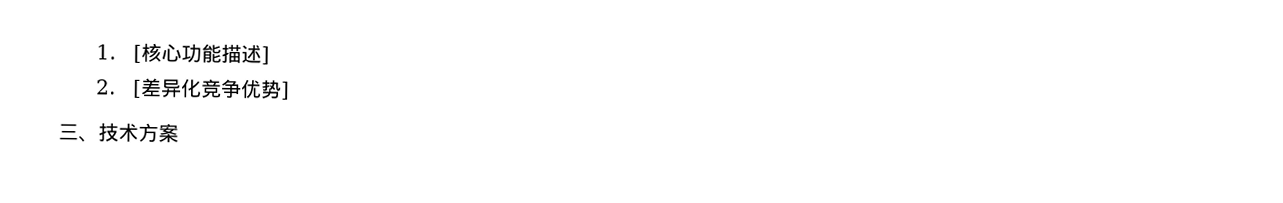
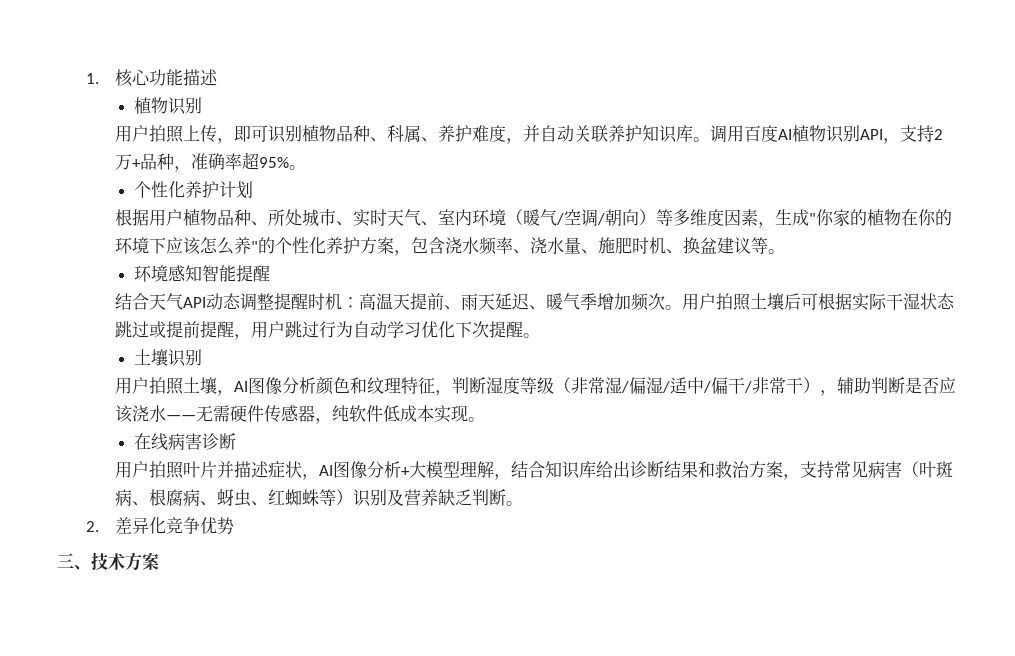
[132,44,142,63] [ -> (100, 78) none
[260,46,270,65] ] -> [134,97,203,115] [115,125,944,144] [115,152,307,172] [134,181,254,199] [115,209,953,228] [115,237,786,256] [134,265,271,282] [115,293,956,311] [115,321,541,340] [134,349,203,367] [115,377,957,396] [115,405,486,424] [134,433,237,451] [115,461,954,480] [115,488,524,507] // 植物识别 // 用户拍照上传，即可识别植物品种、科属、养护难度，并自动关联养护知识库。调用百度AI植物识别API，支持2万+品种，准确率超95%。 // 个性化养护计划 // 根据用户植物品种、所处城市、实时天气、室内环境（暖气/空调/朝向）等多维度因素，生成"你家的植物在你的环境下应该怎么养"的个性化养护方案，包含浇水频率、浇水量、施肥时机、换盆建议等。 // 环境感知智能提醒 // 结合天气API动态调整提醒时机：高温天提前、雨天延迟、暖气季增加频次。用户拍照土壤后可根据实际干湿状态跳过或提前提醒，用户跳过行为自动学习优化下次提醒。 // 土壤识别 // 用户拍照土壤，AI图像分析颜色和纹理特征，判断湿度等级（非常湿/偏湿/适中/偏干/非常干），辅助判断是否应该浇水——无需硬件传感器，纯软件低成本实现。 // 在线病害诊断 // 用户拍照叶片并描述症状，AI图像分析+大模型理解，结合知识库给出诊断结果和救治方案，支持常见病害（叶斑病、根腐病、蚜虫、红蜘蛛等）识别及营养缺乏判断。
[132,79,142,98] [ -> (100, 526) none
[279,81,290,100] ] -> (235, 525) none

